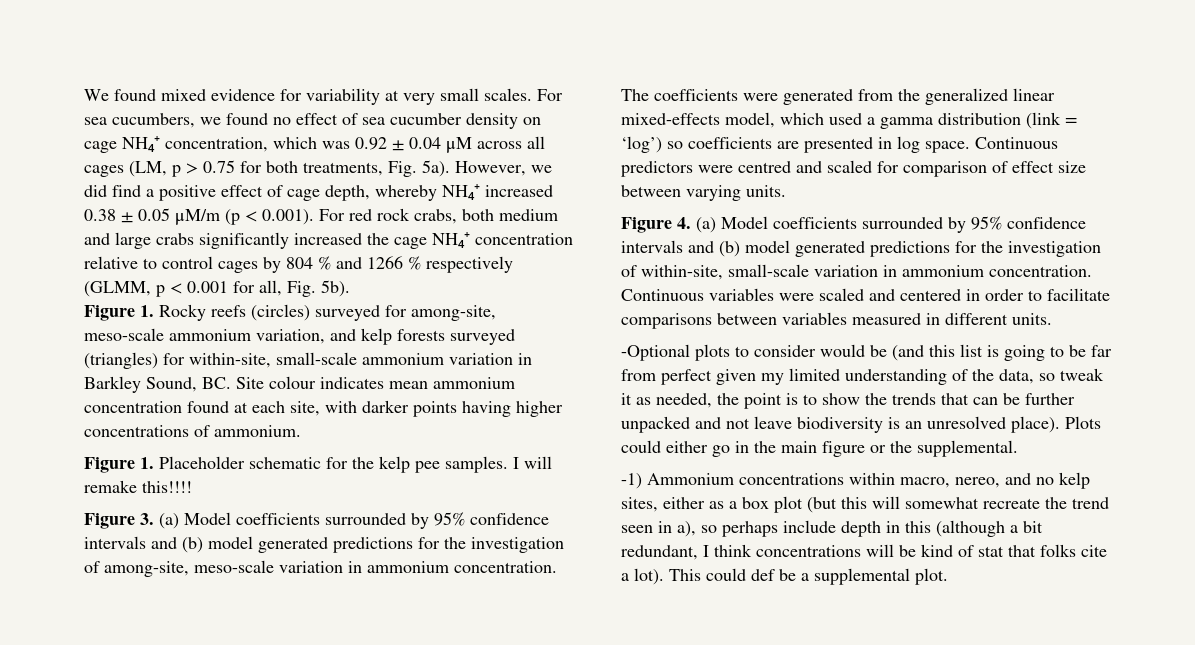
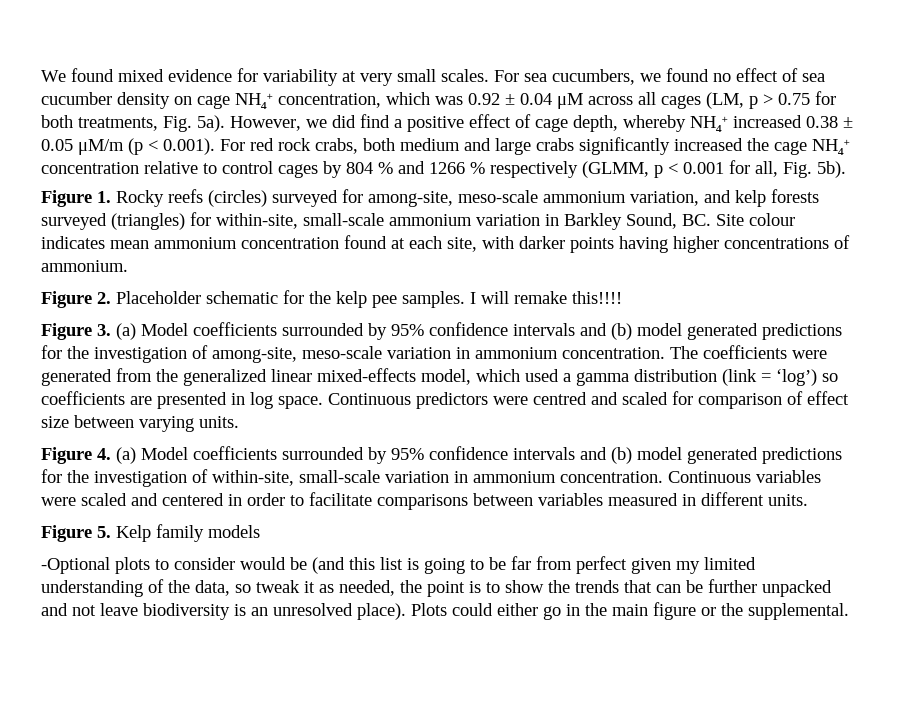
[140,457,154,469] 1. -> [97,292,111,304] 2.
(1052, 319) none -> [41,524,260,542] // Figure 5. Kelp family models
[621,472,1090,489] [621,496,1109,513] [621,520,1043,537] [621,544,1107,560] [621,568,948,585] // -1) Ammonium concentrations within macro, nereo, and no kelp sites, either as a box plot (but this will somewhat recreate the trend seen in a), so perhaps include depth in this (although a bit redundant, I think concentrations will be kind of stat that folks cite a lot). This could def be a supplemental plot. -> (849, 611) none

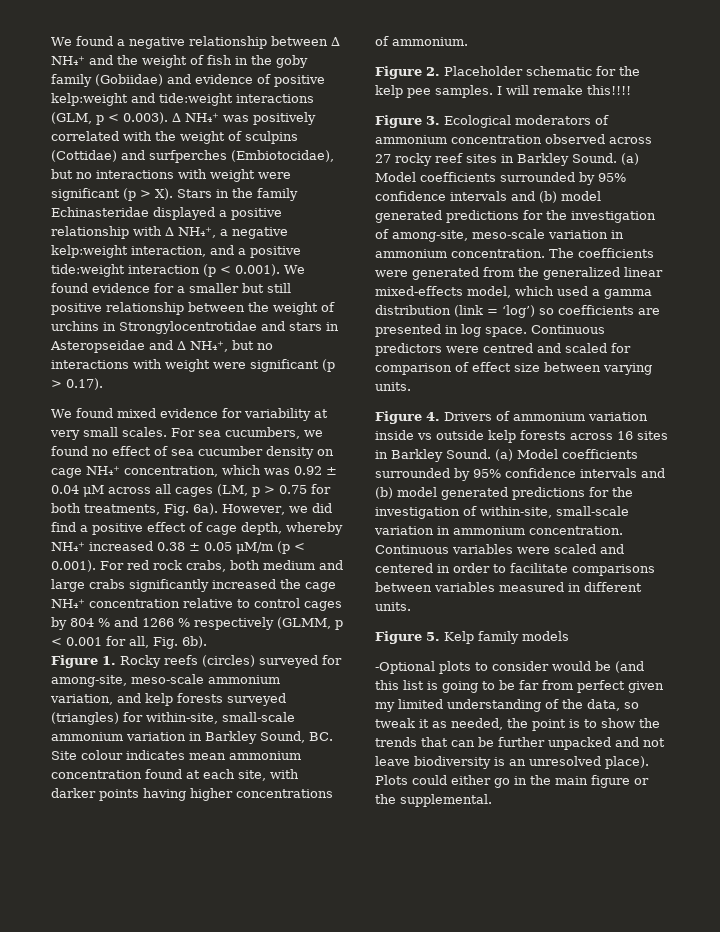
[41,68,114,82] We found -> [51,36,340,49] [51,55,308,68] [51,74,325,87] [51,93,314,106] [51,112,316,125] [51,131,298,144] [51,150,334,163] [51,169,291,182] [51,188,298,201] [51,207,282,220] [51,226,288,239] [51,245,301,258] [51,264,305,277] [51,283,291,293] [51,302,335,315] [51,321,339,334] [50,340,273,353] [51,359,335,372] [51,378,103,390] [51,408,113,418] We found a negative relationship between ∆ NH₄⁺ and the weight of fish in the goby family (Gobiidae) and evidence of positive kelp:weight and tide:weight interactions (GLM, p < 0.003). ∆ NH₄⁺ was positively correlated with the weight of sculpins (Cottidae) and surfperches (Embiotocidae), but no interactions with weight were significant (p > X). Stars in the family Echinasteridae displayed a positive relationship with ∆ NH₄⁺, a negative kelp:weight interaction, and a positive tide:weight interaction (p < 0.001). We found evidence for a smaller but still positive relationship between the weight of urchins in Strongylocentrotidae and stars in Asteropseidae and ∆ NH₄⁺, but no interactions with weight were significant (p > 0.17). // We found
[197,115,225,132] 5a). -> [193,503,218,515] 6a).
[817,161,846,178] 5b). -> [182,636,207,648] 6b).
(111, 330) none -> [444,115,609,128] [375,134,652,144] [375,153,617,166] Ecological moderators of ammonium concentration observed across 27 rocky reef sites in Barkley Sound.
(111, 454) none -> [444,411,648,421] [375,430,668,443] [375,449,491,462] Drivers of ammonium variation inside vs outside kelp forests across 16 sites in Barkley Sound.

